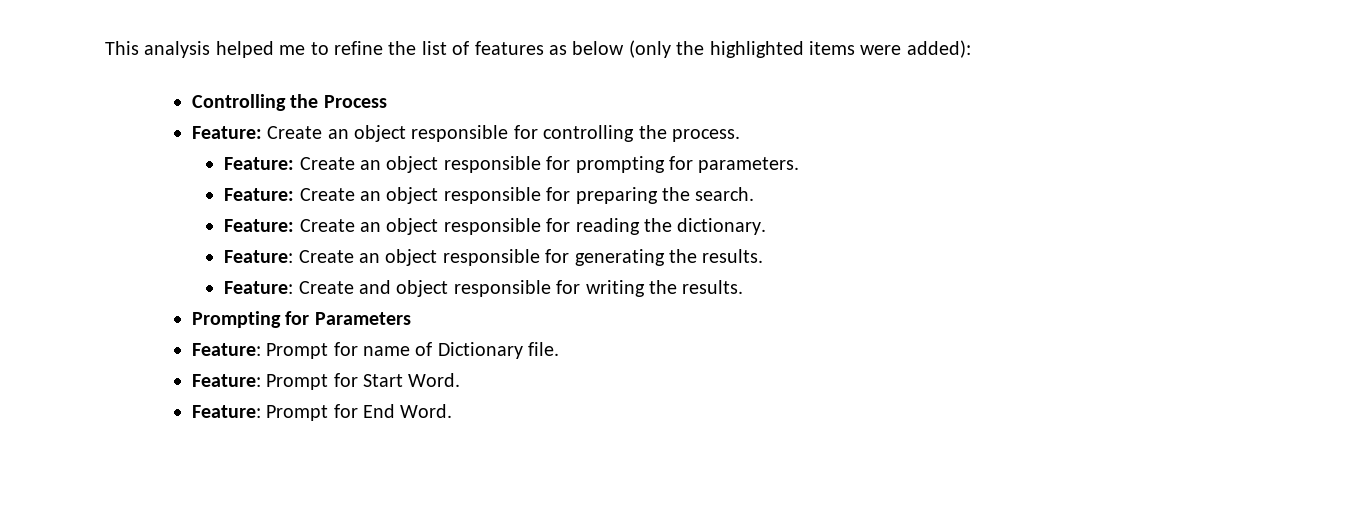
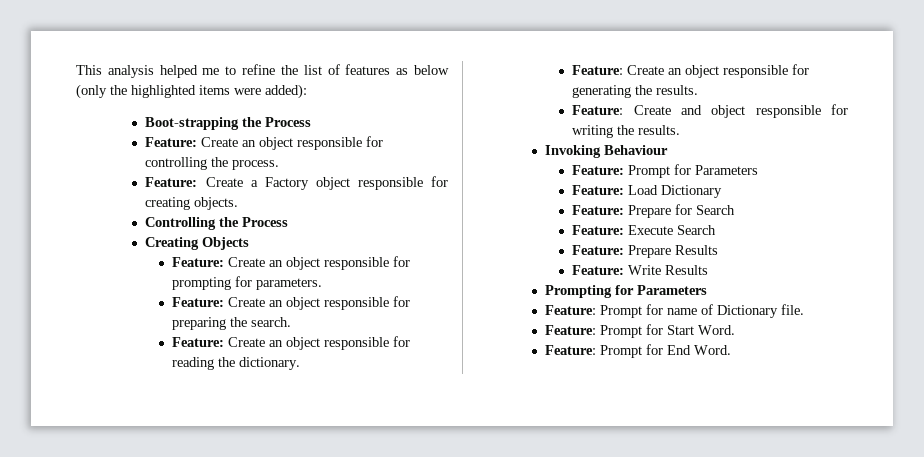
[191,94,286,111] Controlling -> [145,117,240,130] Boot-strapping
(740, 135) none -> [145,176,448,190] [145,197,239,210] [145,217,289,230] [145,237,250,250] // Feature: Create a Factory object responsible for creating objects. // Controlling the Process // Creating Objects
(744, 287) none -> [545,145,669,158] [572,164,759,178] [572,185,723,198] [572,204,736,218] [572,225,717,235] [572,245,719,258] [572,265,709,275] // Invoking Behaviour // Feature: Prompt for Parameters // Feature: Load Dictionary // Feature: Prepare for Search // Feature: Execute Search // Feature: Prepare Results // Feature: Write Results

